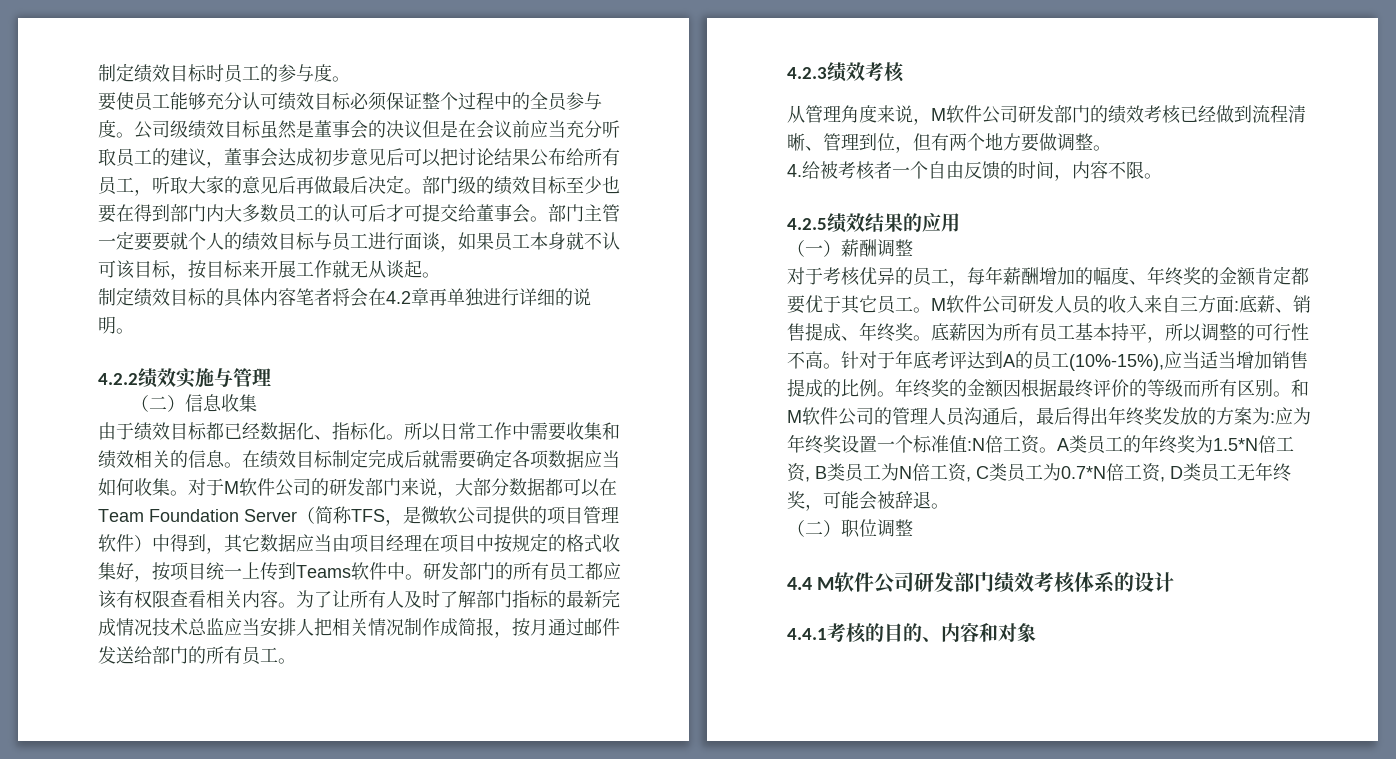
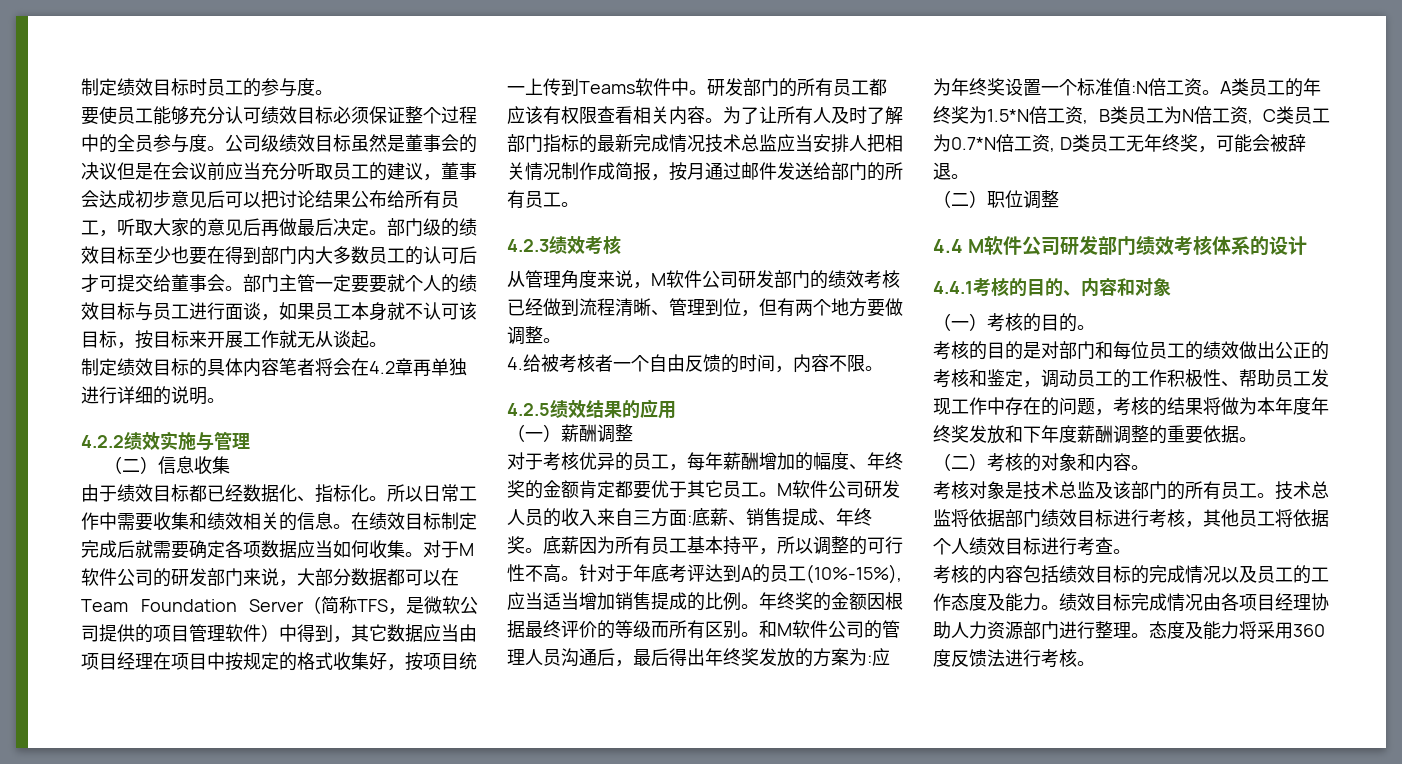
(1036, 632) none -> [933,313,1095,332] [933,341,1329,360] [933,369,1329,388] [933,397,1329,416] [933,425,1257,444] [933,453,1149,472] [933,481,1329,500] [933,509,1329,528] [933,537,1131,556] [933,565,1329,584] [933,593,1329,612] [933,621,1325,640] [933,649,1095,668] // （一）考核的目的。 // 考核的目的是对部门和每位员工的绩效做出公正的考核和鉴定，调动员工的工作积极性、帮助员工发现工作中存在的问题，考核的结果将做为本年度年终奖发放和下年度薪酬调整的重要依据。 // （二）考核的对象和内容。 // 考核对象是技术总监及该部门的所有员工。技术总监将依据部门绩效目标进行考核，其他员工将依据个人绩效目标进行考查。 // 考核的内容包括绩效目标的完成情况以及员工的工作态度及能力。绩效目标完成情况由各项目经理协助人力资源部门进行整理。态度及能力将采用360度反馈法进行考核。

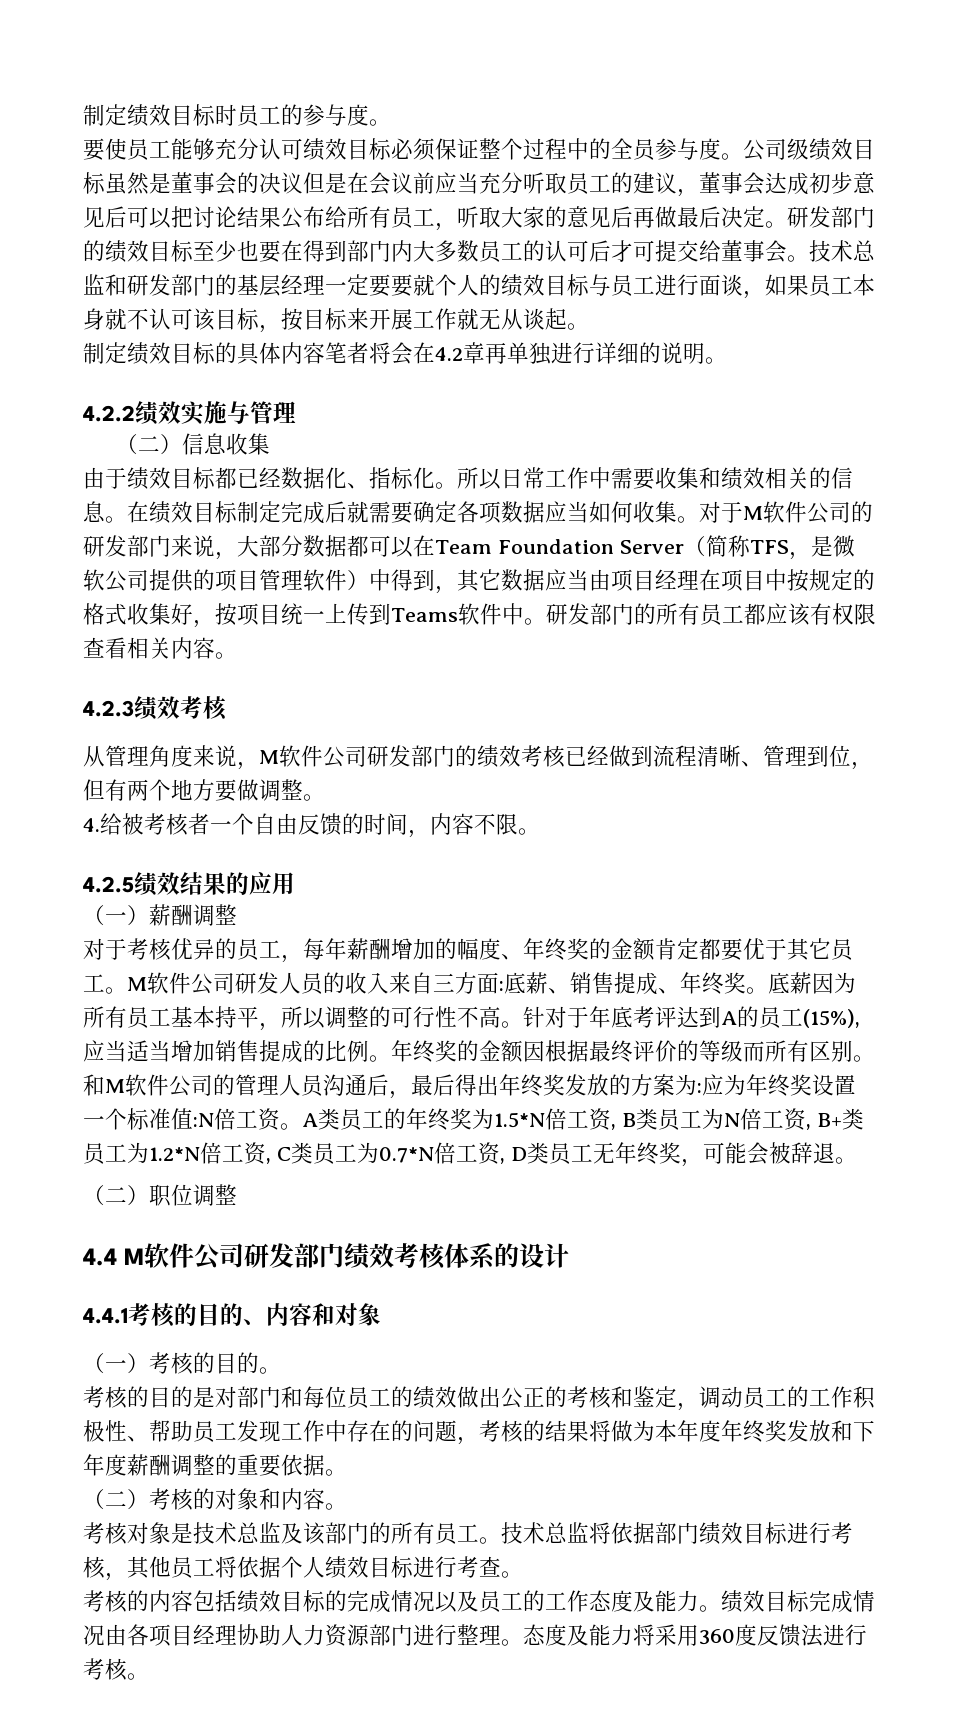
[387,218,441,236] 部门级 -> [787,206,875,228] 研发部门
[243,274,315,292] 部门主管 -> [809,240,875,262] [83,274,325,297] 技术总监和研发部门的基层经理
[723,106,903,125] [507,134,903,153] [507,162,903,181] [507,190,579,209] 为了让所有人及时了解部门指标的最新完成情况技术总监应当安排人把相关情况制作成简报，按月通过邮件发送给部门的所有员工。 -> (237, 655) none
[806,564,902,584] (10%-15%), -> [803,1009,860,1028] (15%),
(1253, 122) none -> [816,1108,864,1130] [83,1142,271,1165] B+类员工为1.2*N倍工资,

